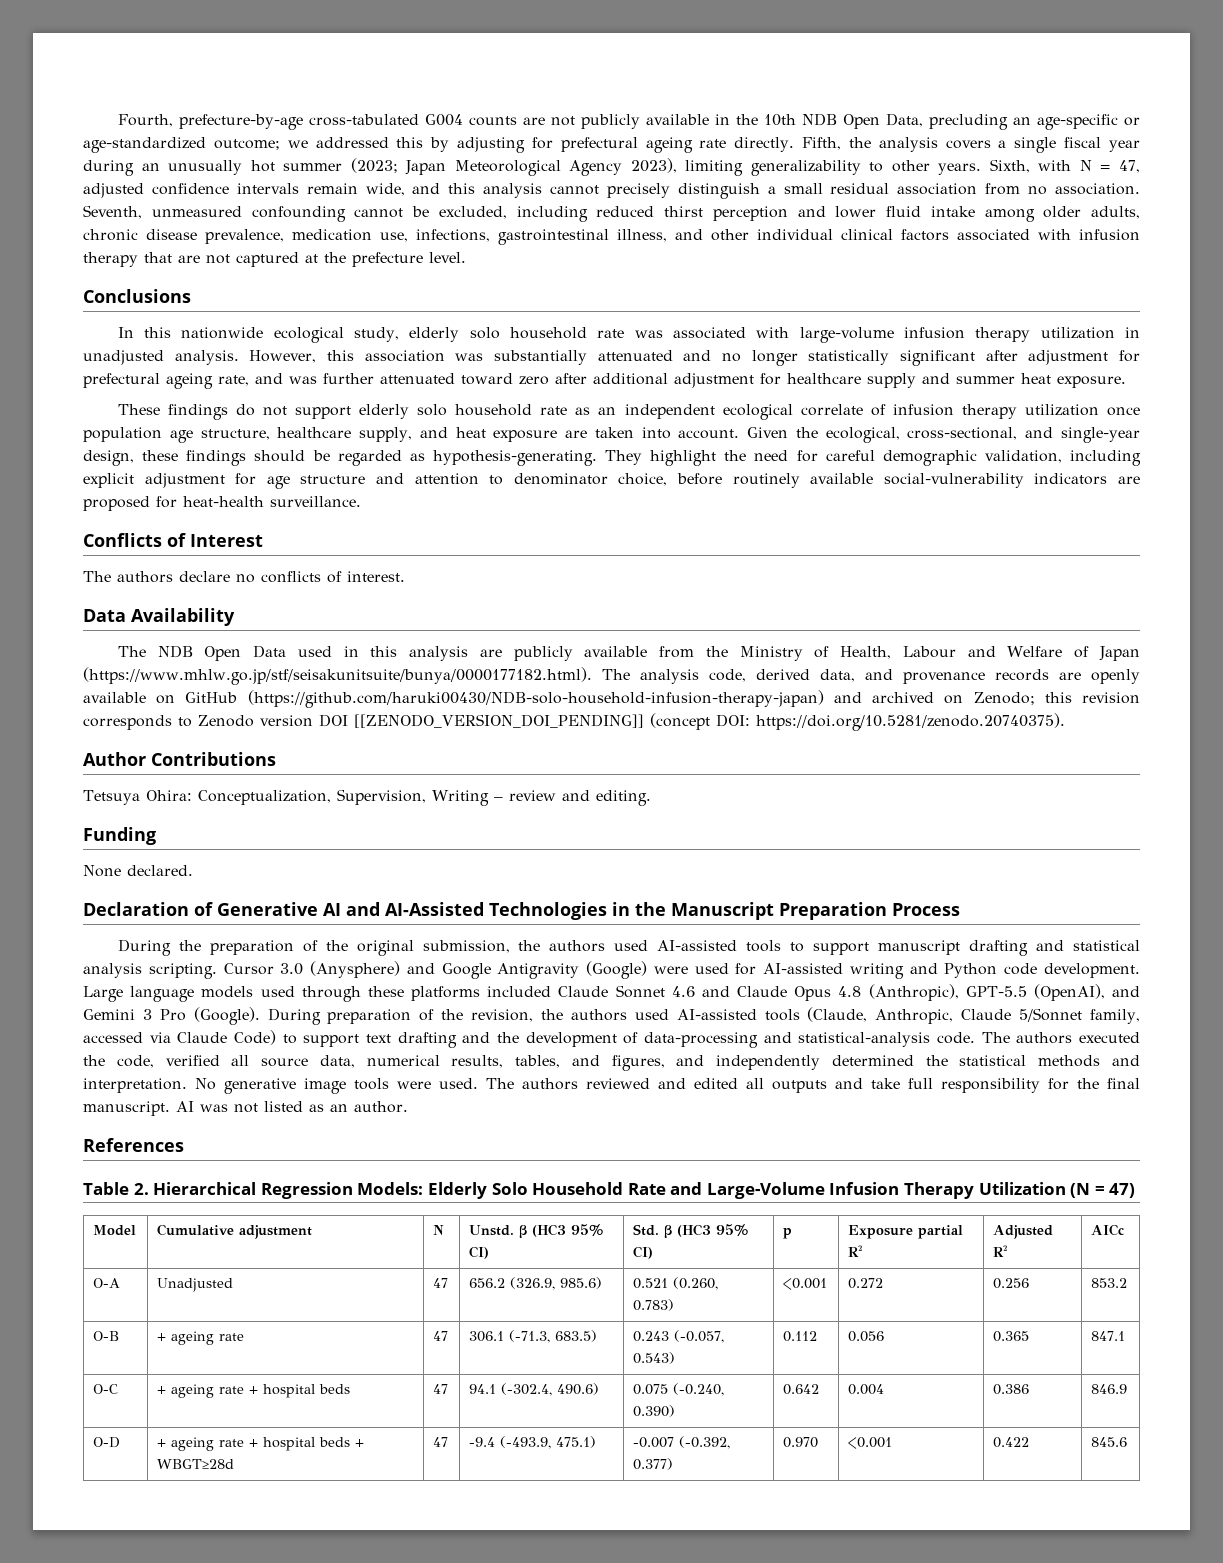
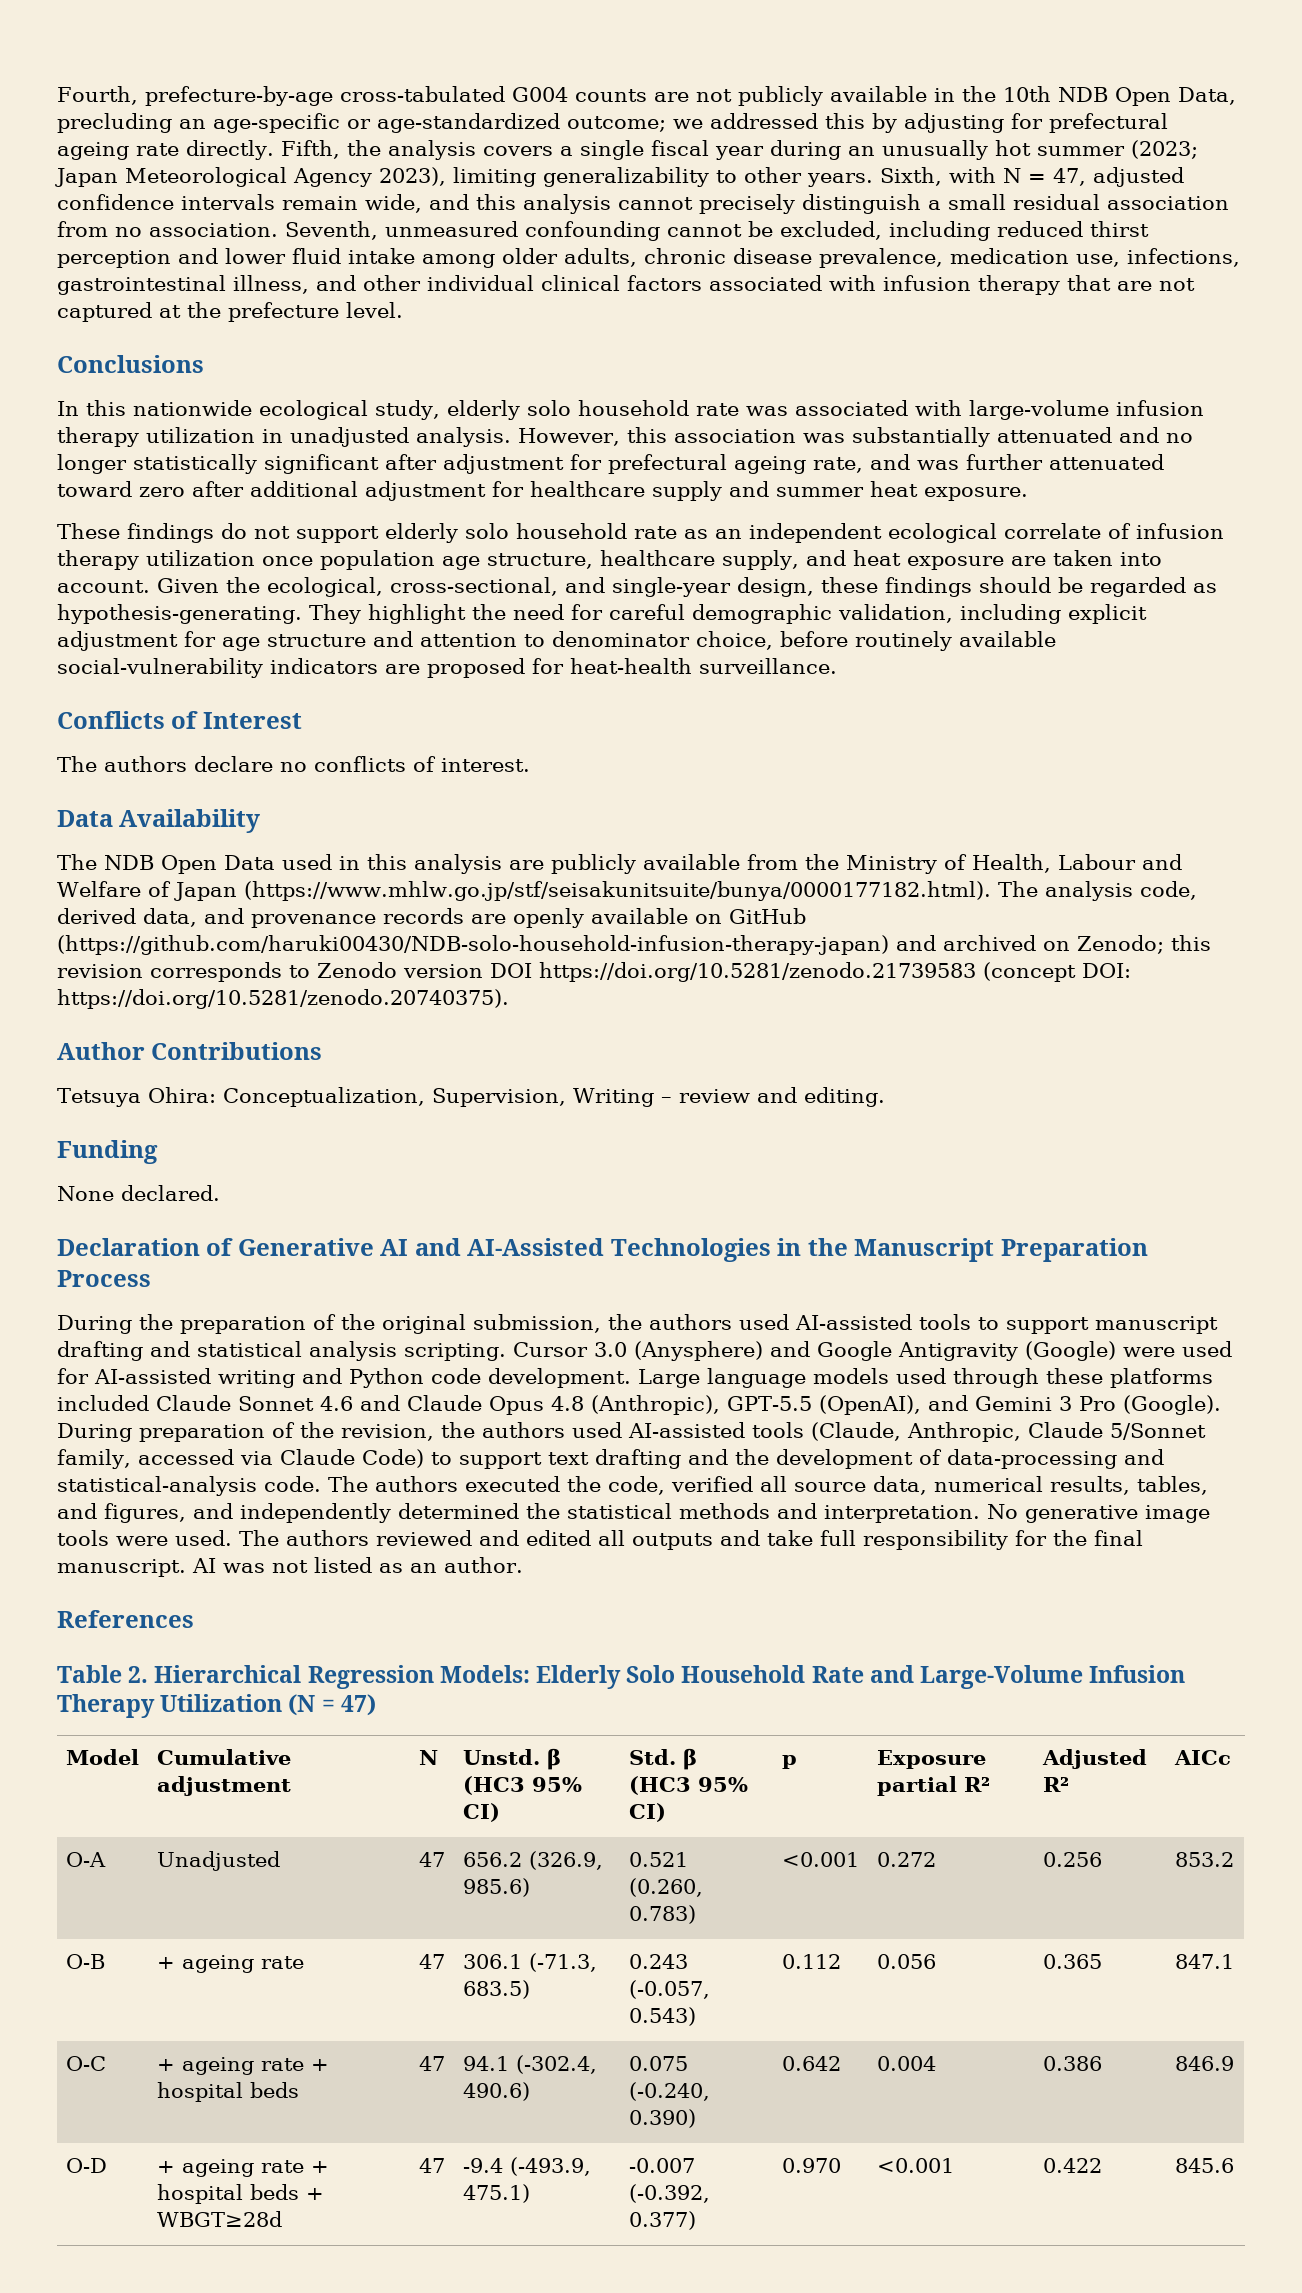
[354,714,644,728] [[ZENODO_VERSION_DOI_PENDING]] -> [539,962,976,982] https://doi.org/10.5281/zenodo.21739583

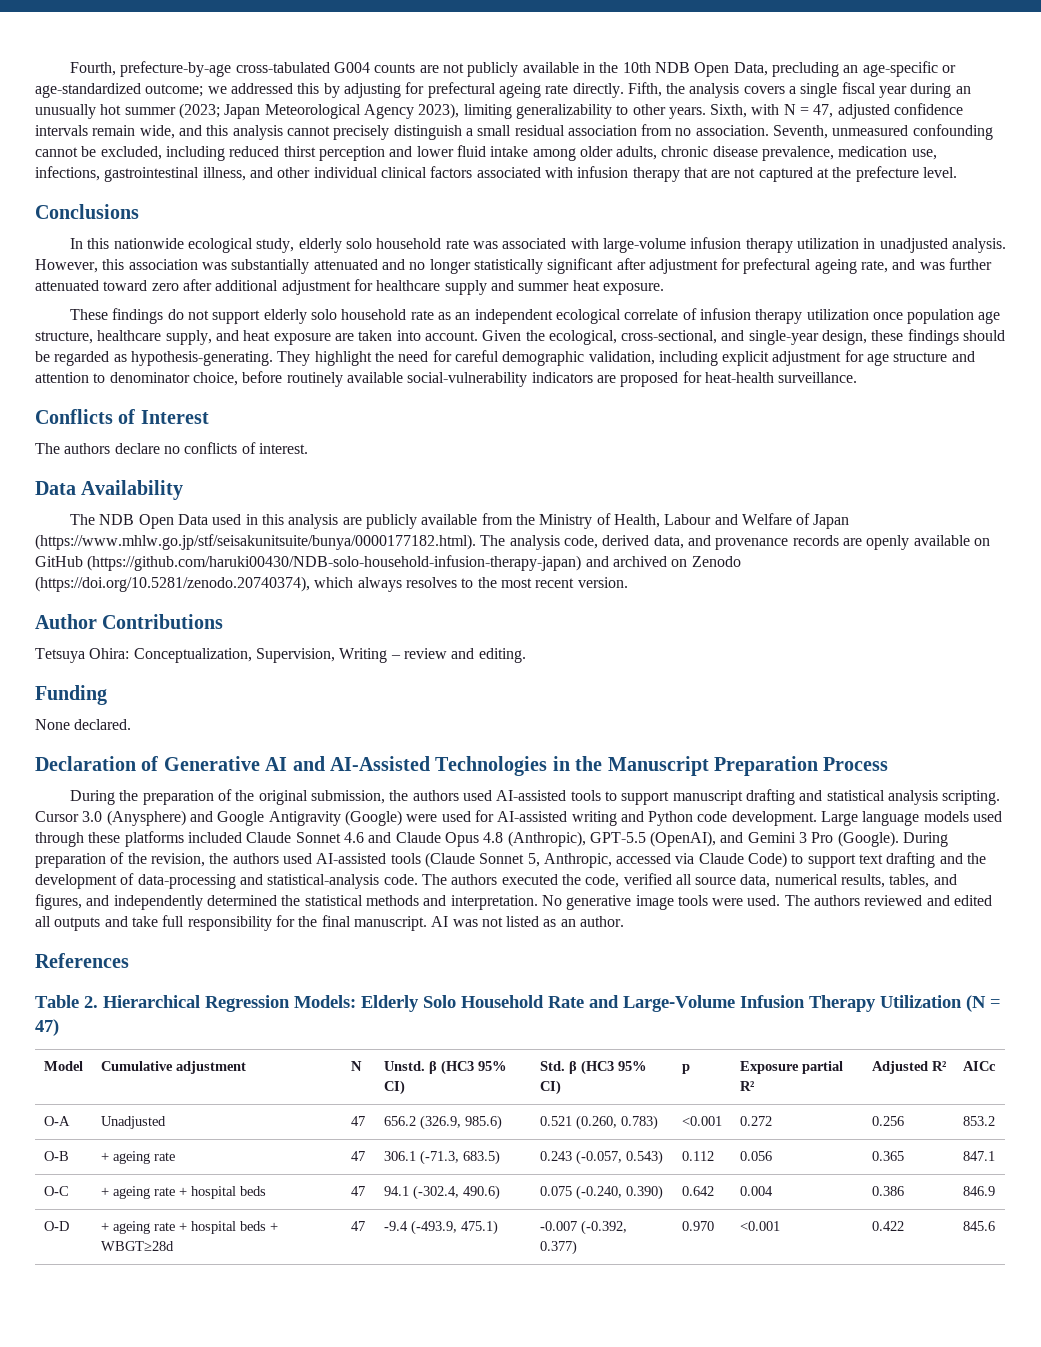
[1077,935,1211,954] [57,962,1131,982] [57,989,509,1009] Zenodo; this revision corresponds to Zenodo version DOI https://doi.org/10.5281/zenodo.21739583 (concept DOI: https://doi.org/10.5281/zenodo.20740375). -> [691,556,741,567] [35,576,628,592] Zenodo (https://doi.org/10.5281/zenodo.20740374), which always resolves to the most recent version.
[811,1422,1206,1442] [57,1449,131,1469] (Claude, Anthropic, Claude 5/Sonnet family, -> [424,852,612,868] (Claude Sonnet 5, Anthropic,

